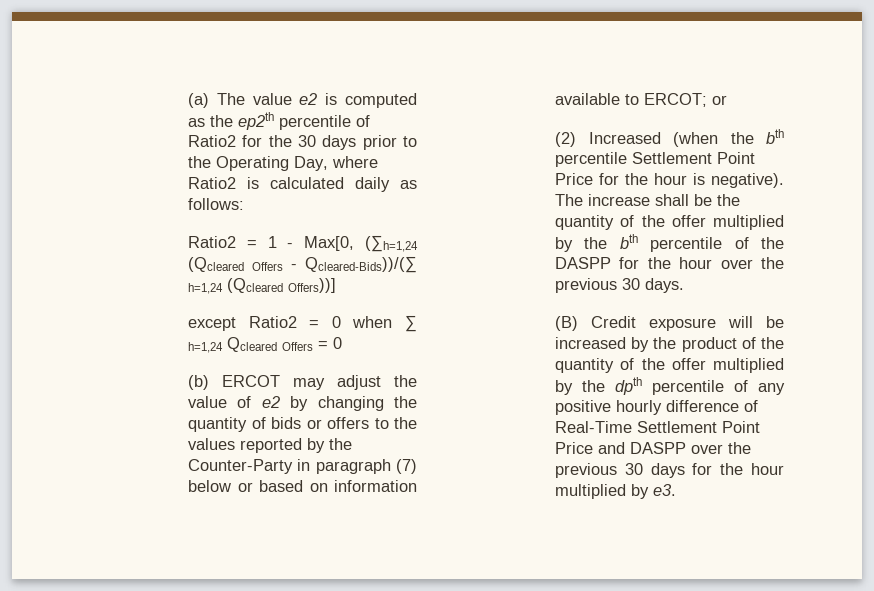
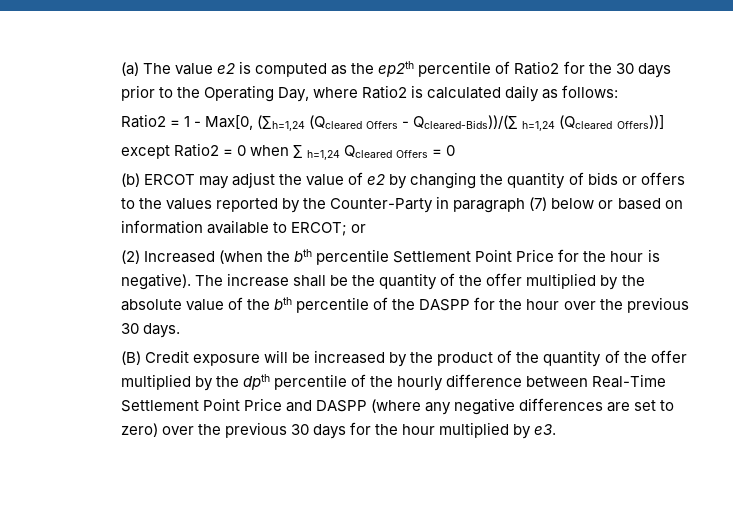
(608, 243) none -> [120,297,271,311] absolute value of the
[758,383,785,395] [555,400,612,415] any positive -> [370,376,394,387] the
[744,400,759,412] of -> [526,376,589,387] between
(687, 448) none -> [371,398,675,415] [120,423,158,437] (where any negative differences are set to zero)

